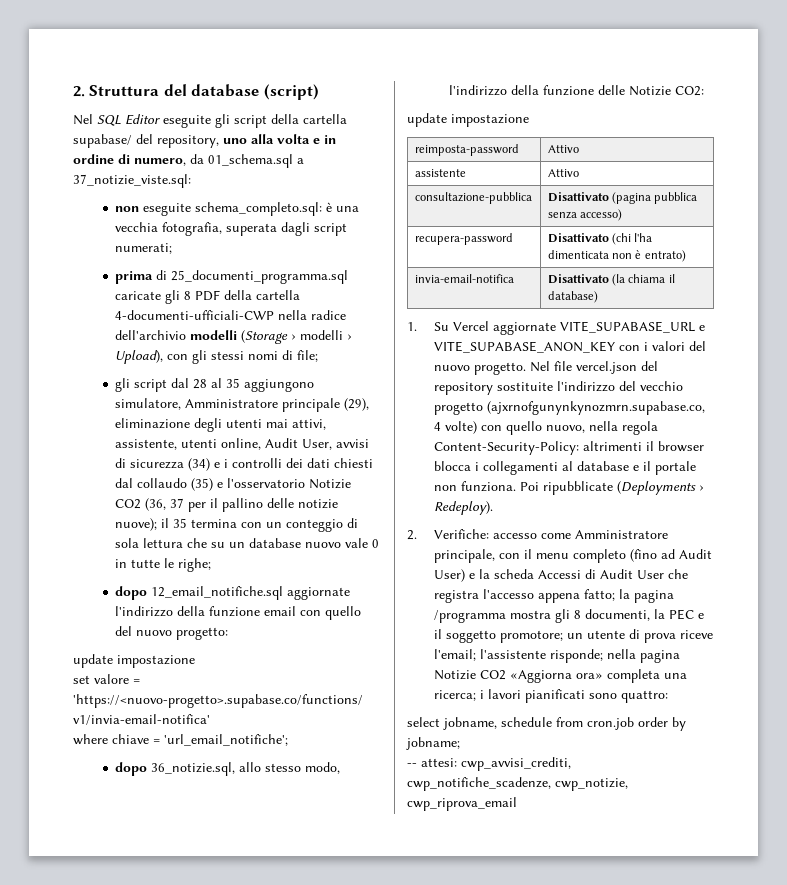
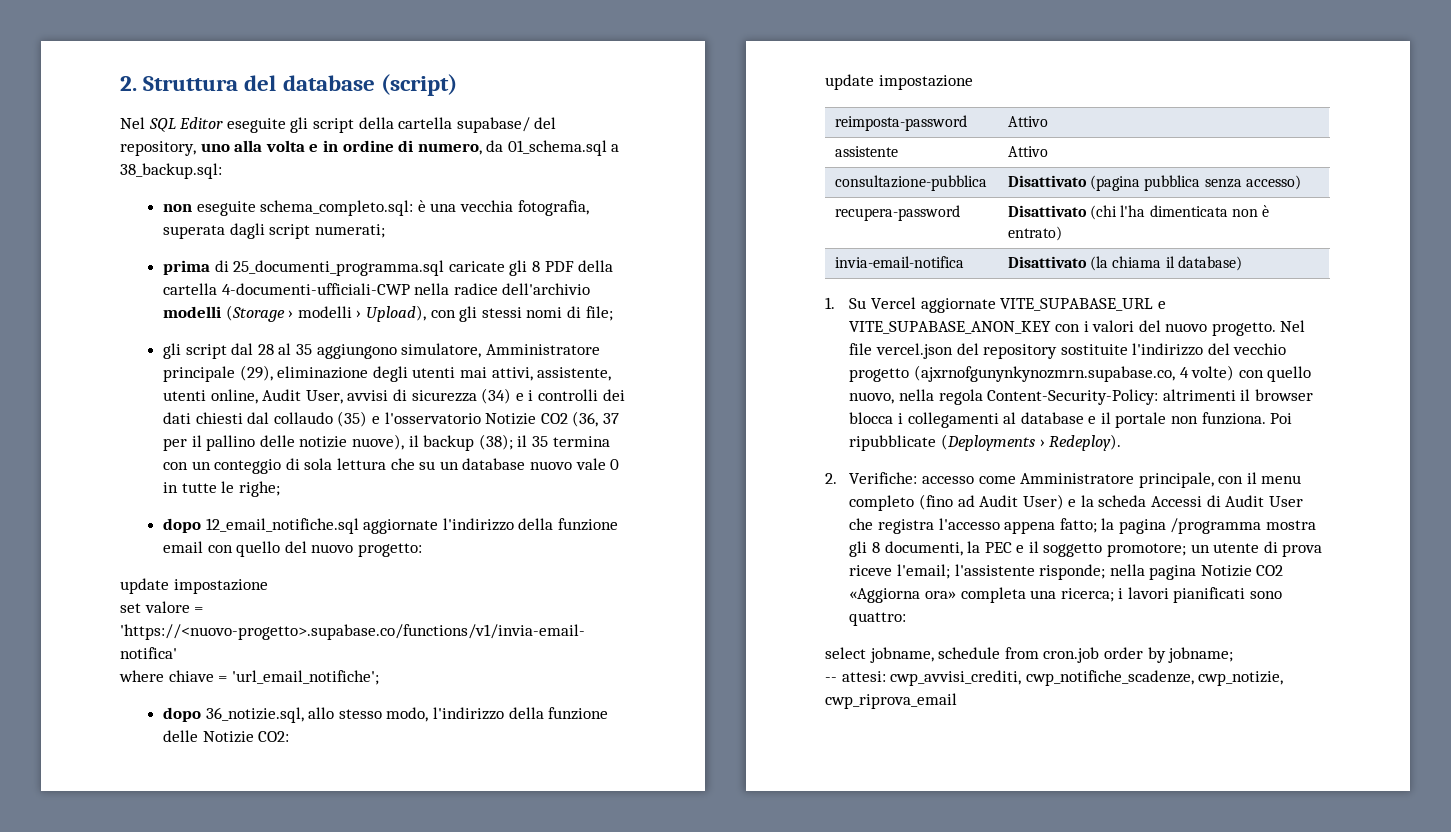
[73,174,191,188] 37_notizie_viste.sql: -> [120,163,222,179] 38_backup.sql:
[115,518,158,531] nuove); -> [351,434,513,451] nuove), il backup (38);

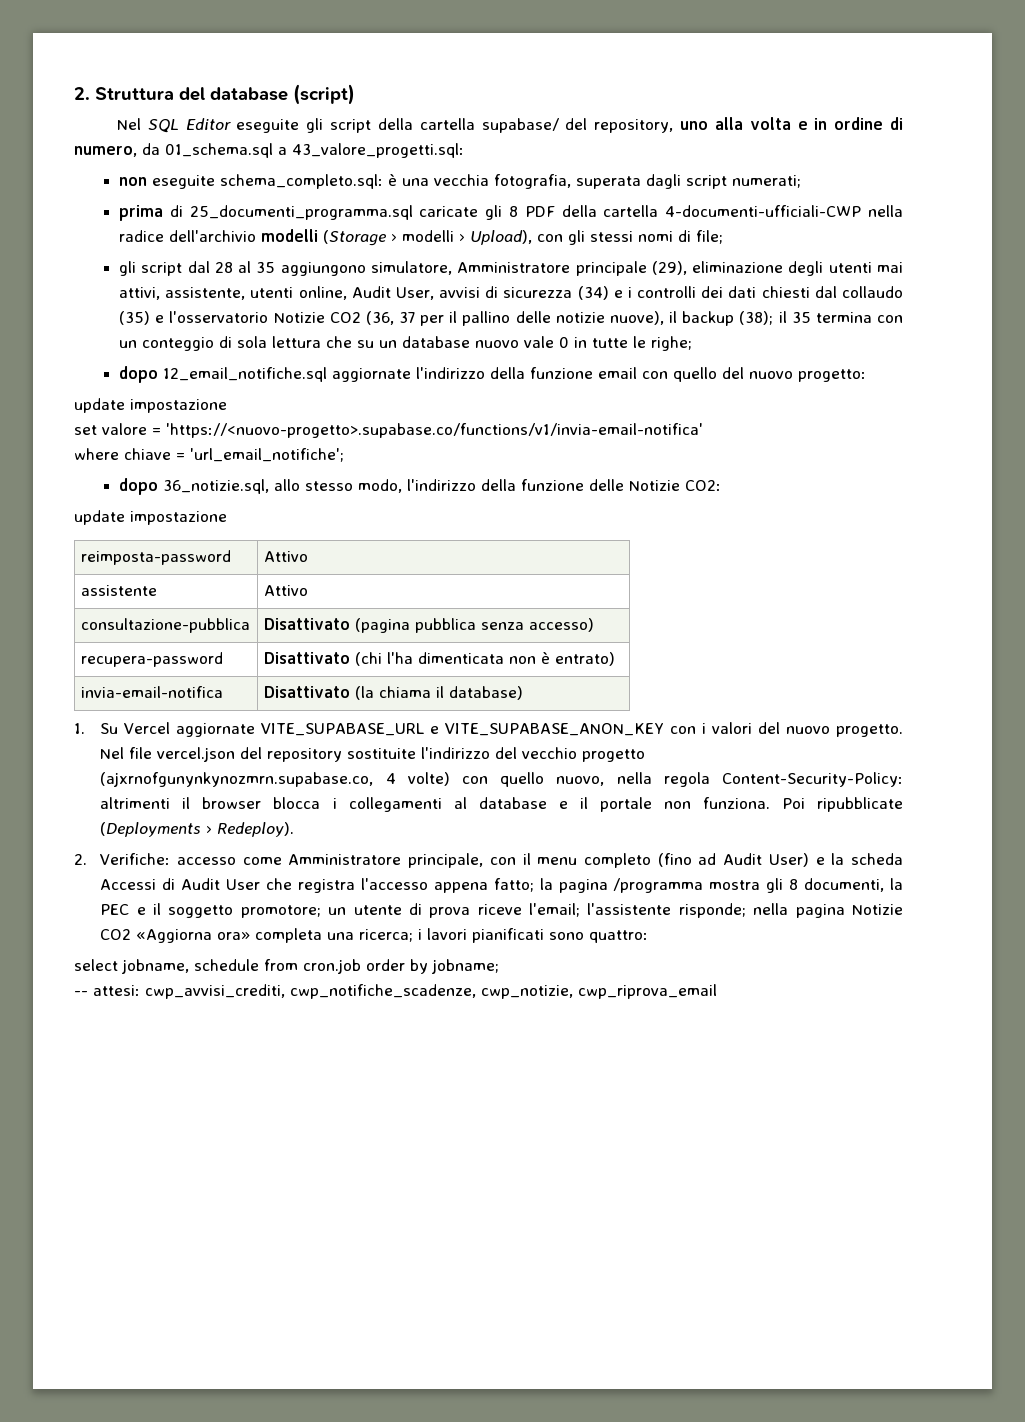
[120,163,222,179] 38_backup.sql: -> [292,143,464,158] 43_valore_progetti.sql:

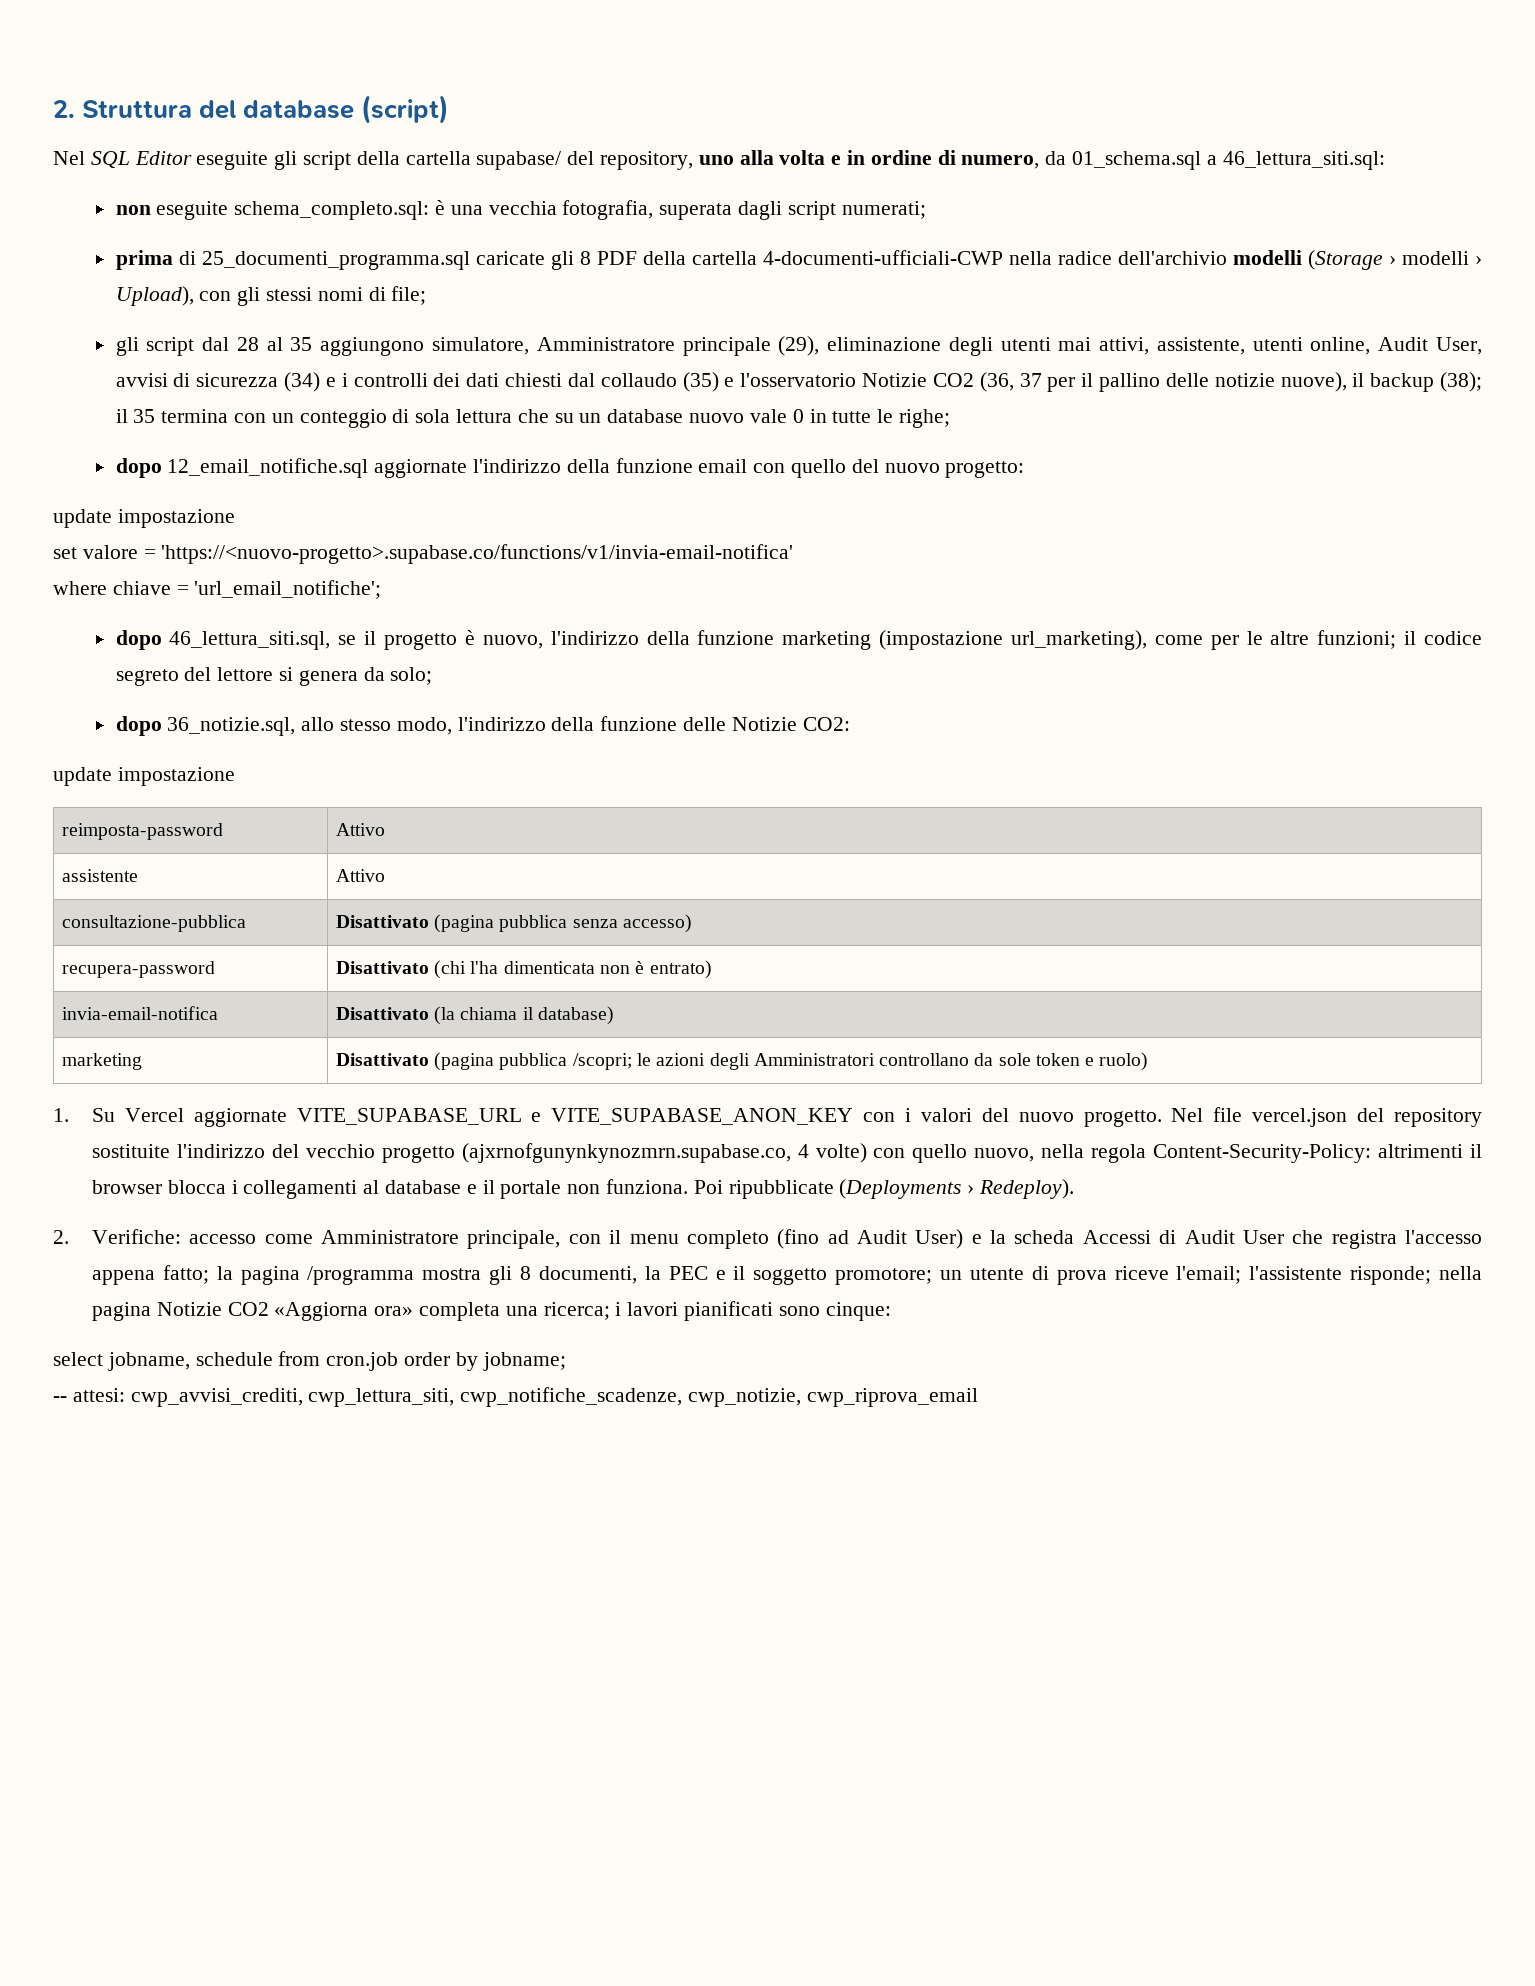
[292,143,464,158] 43_valore_progetti.sql: -> [1222,151,1385,170] 46_lettura_siti.sql:
(344, 455) none -> [115,630,1482,650] [115,667,433,686] // dopo 46_lettura_siti.sql, se il progetto è nuovo, l'indirizzo della funzione marketing (impostazione url_marketing), come per le altre funzioni; il codice segreto del lettore si genera da solo;
(523, 693) none -> [61,1053,142,1070] [335,1052,1149,1071] // marketing | Disattivato (pagina pubblica /scopri; le azioni degli Amministratori controllano da sole token e ruolo)
[589,930,649,943] quattro: -> [825,1302,891,1321] cinque:
(285, 991) none -> [308,1388,455,1407] cwp_lettura_siti,

